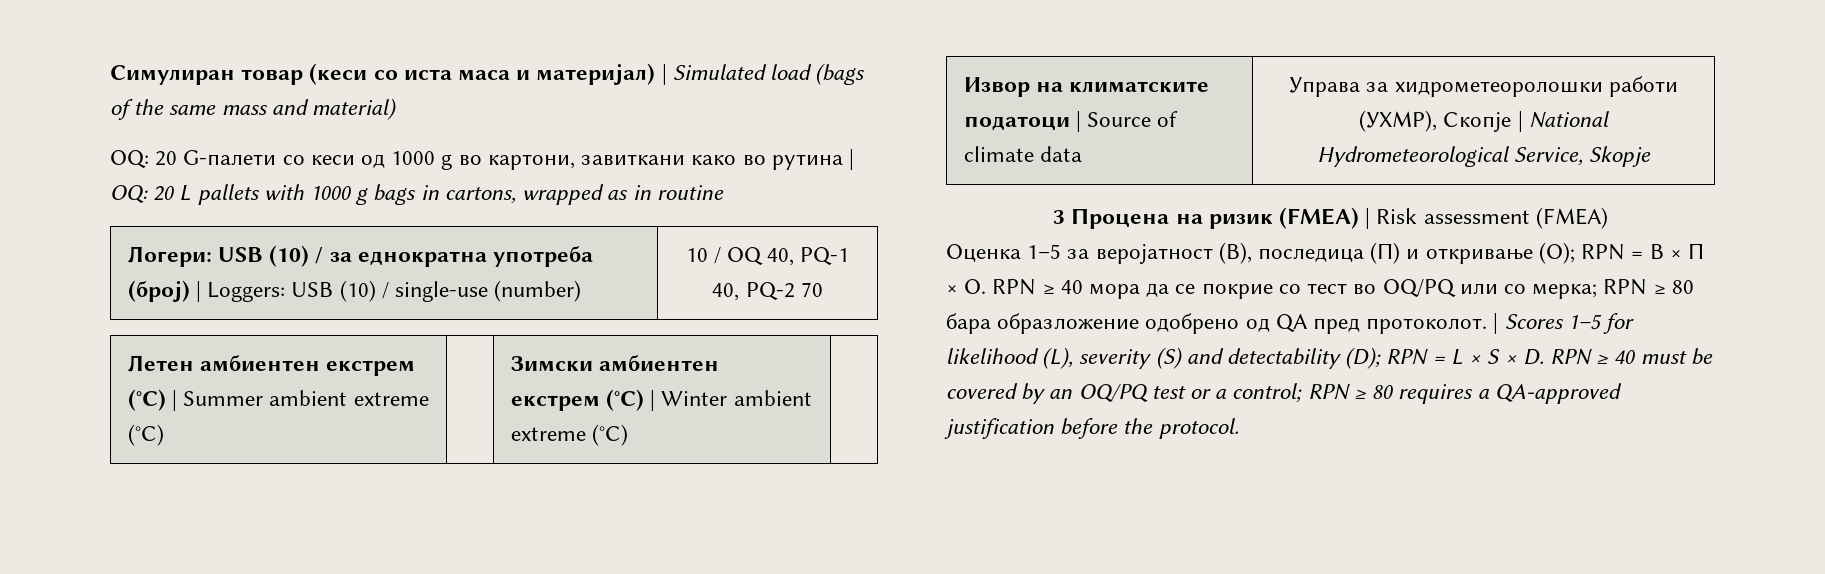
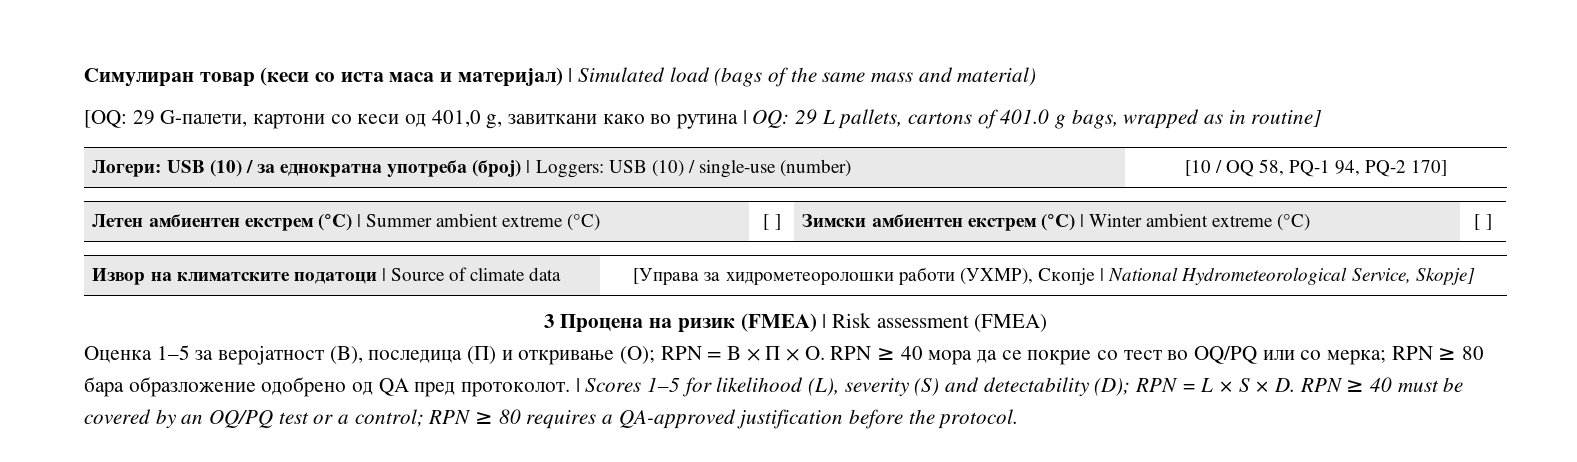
[110,150,575,170] OQ: 20 G-палети со кеси од 1000 g во картони, -> [84,110,503,129] [OQ: 29 G-палети, картони со кеси од 401,0 g,
[153,184,516,205] 20 L pallets with 1000 g bags in cartons, -> [795,109,1118,129] 29 L pallets, cartons of 401.0 g bags,
[656,185,724,200] routine -> [1251,110,1323,127] routine]
[685,248,708,262] 10 -> [1184,160,1211,176] [10
[767,247,850,266] [712,282,823,301] 40, PQ-1 40, PQ-2 70 -> [1258,159,1448,177] 58, PQ-1 94, PQ-2 170]
(164, 435) none -> [763,214,781,230] [ ]
(629, 435) none -> [1474,214,1492,230] [ ]
[1289,77,1361,97] Управа -> [633,268,700,285] [Управа
[1589,146,1652,167] Skopje -> [1415,268,1475,285] Skopje]

